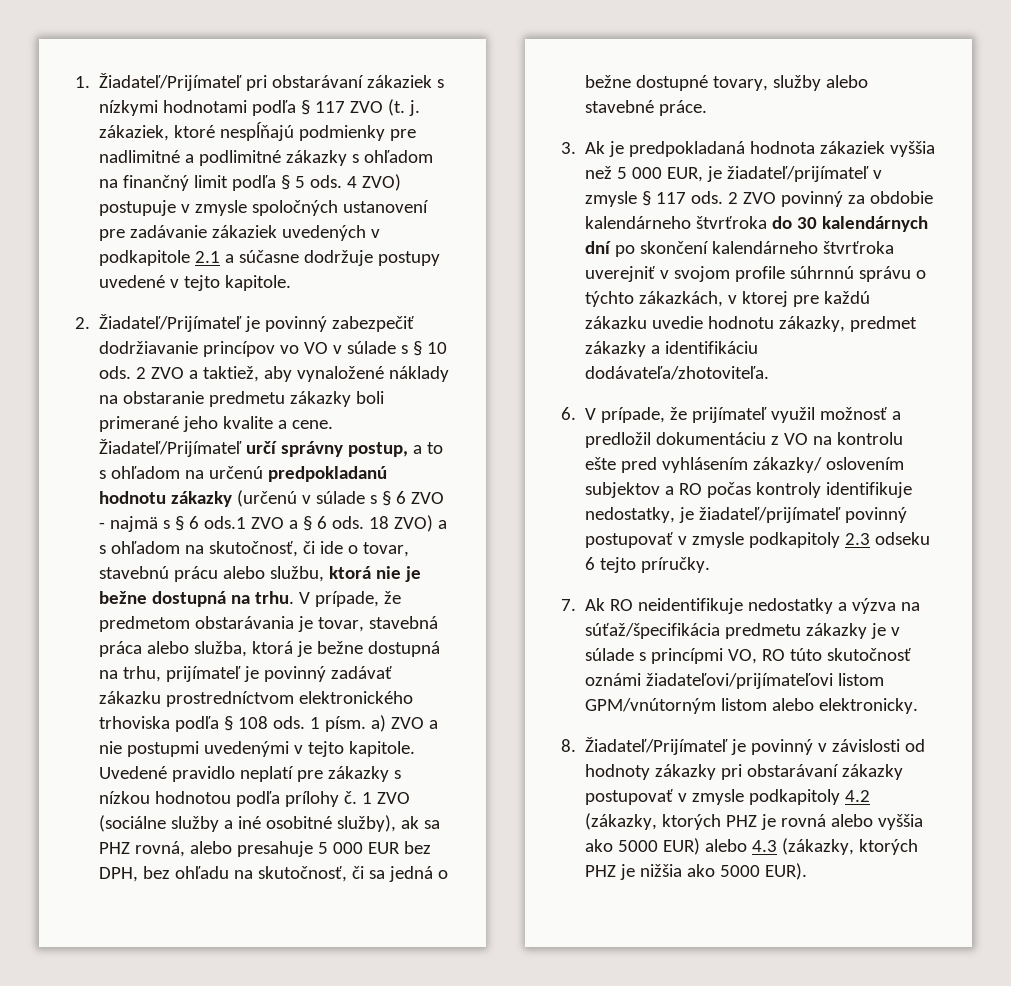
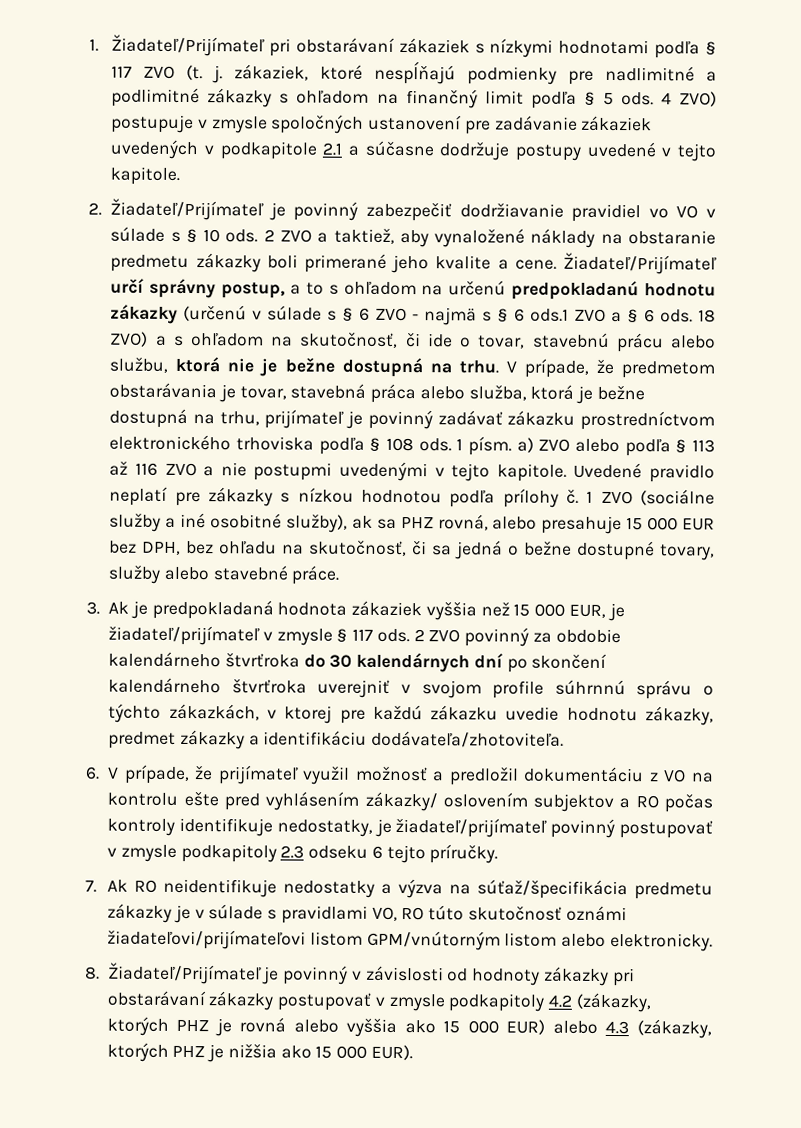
[203,341,276,357] princípov -> [571,203,642,223] pravidiel
(425, 723) none -> [574,438,716,457] [109,460,197,477] alebo podľa § 113 až 116 ZVO
[318,842,329,854] 5 -> [626,517,644,531] 15
[617,167,628,179] 5 -> [513,603,531,617] 15
[651,648,724,664] princípmi -> [280,905,368,924] pravidlami
[618,840,659,852] 5000 -> [443,1020,499,1034] 15 000
[720,865,761,877] 5000 -> [315,1045,368,1059] 15 000

